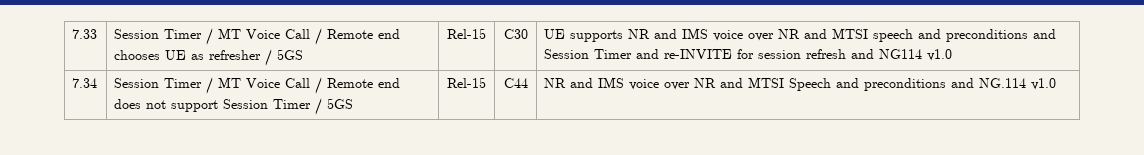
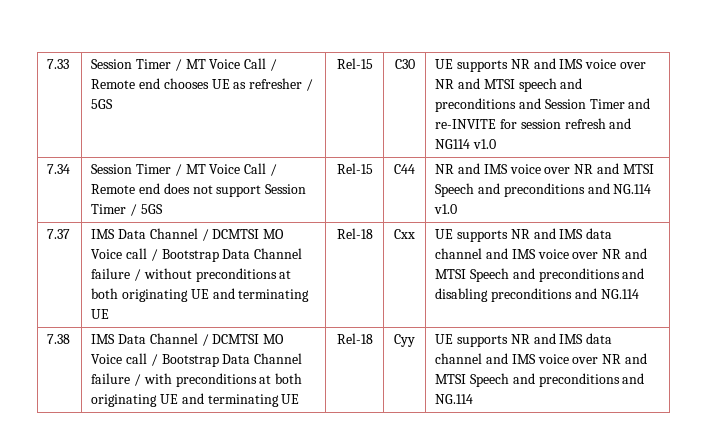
(1057, 84) none -> [47,229,71,239] [91,228,285,241] [91,248,303,262] [91,268,292,282] [91,288,310,302] [91,309,110,319] [336,228,373,239] [394,229,415,239] [435,228,613,242] [435,248,647,259] [435,268,645,282] [435,288,639,302] [47,334,71,344] [91,333,285,346] [91,353,303,367] [91,373,303,387] [91,393,300,407] [336,333,373,344] [394,334,415,347] [435,333,613,347] [435,353,647,364] [435,373,645,387] [435,394,474,404] // 7.37 | IMS Data Channel / DCMTSI MO Voice call / Bootstrap Data Channel failure / without preconditions at both originating UE and terminating UE | Rel-18 | Cxx | UE supports NR and IMS data channel and IMS voice over NR and MTSI Speech and preconditions and disabling preconditions and NG.114 // 7.38 | IMS Data Channel / DCMTSI MO Voice call / Bootstrap Data Channel failure / with preconditions at both originating UE and terminating UE | Rel-18 | Cyy | UE supports NR and IMS data channel and IMS voice over NR and MTSI Speech and preconditions and NG.114

